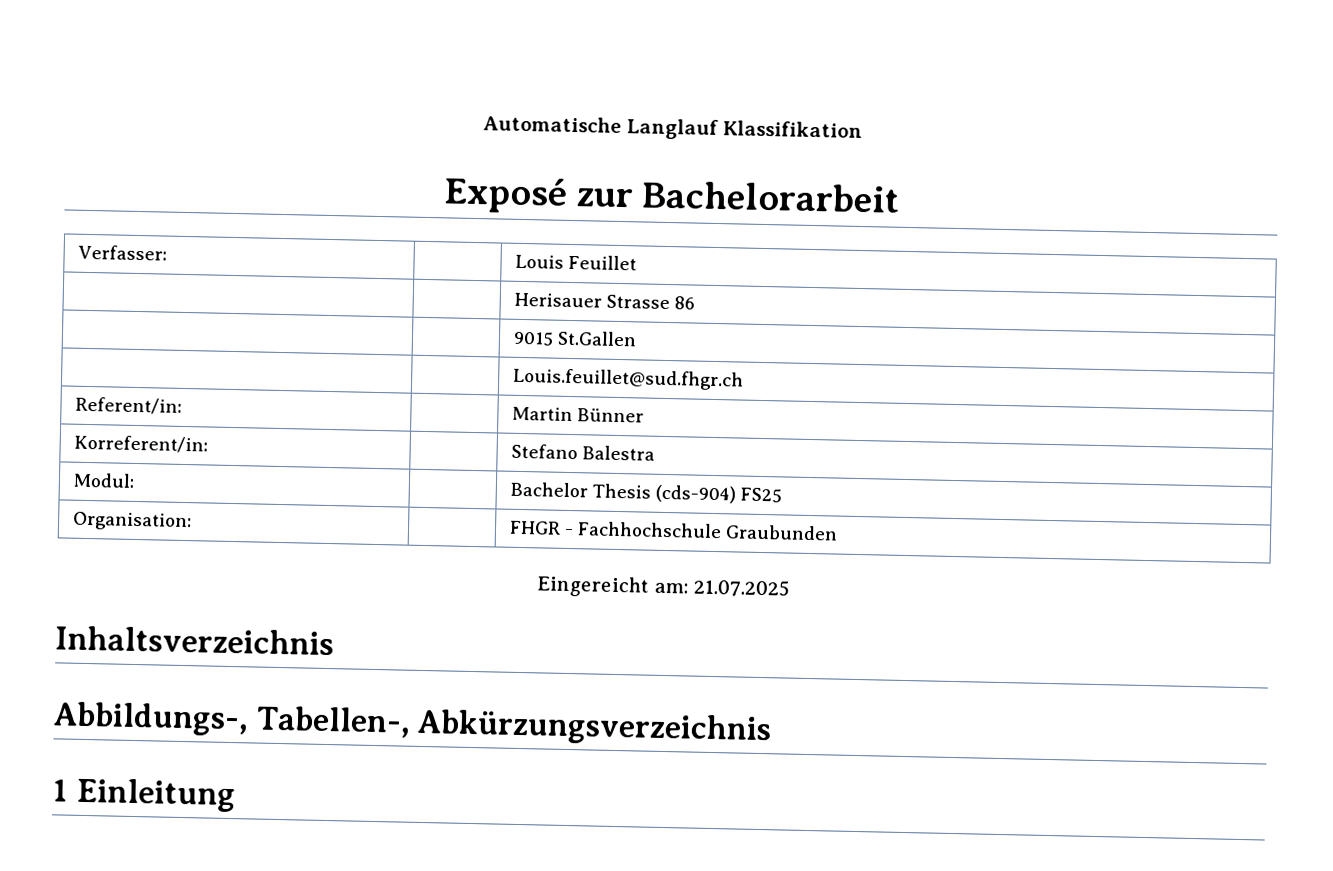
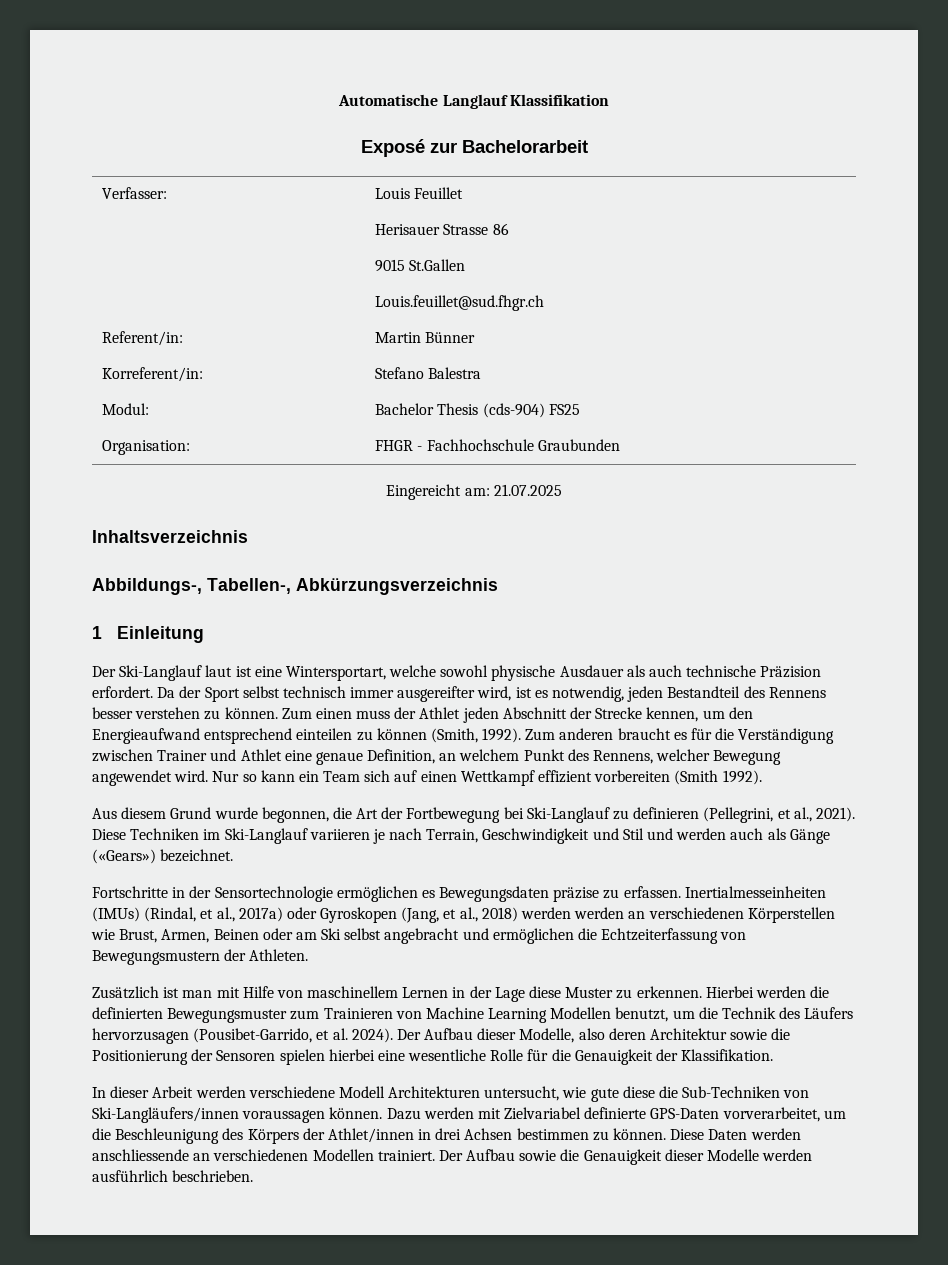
(237, 795) none -> [92,665,822,681] [92,686,826,702] [92,707,753,723] [92,728,835,744] [92,749,782,765] [92,770,762,786] [92,807,855,823] [92,828,830,844] [92,849,234,864] [92,886,826,902] [92,907,835,923] [91,928,747,944] [92,949,309,965] [92,986,830,1002] [92,1007,854,1023] [92,1028,791,1044] [92,1049,774,1065] [92,1086,810,1102] [92,1107,846,1123] [92,1128,801,1144] [92,1149,813,1165] [92,1170,254,1182] // Der Ski-Langlauf laut ist eine Wintersportart, welche sowohl physische Ausdauer als auch technische Präzision erfordert. Da der Sport selbst technisch immer ausgereifter wird, ist es notwendig, jeden Bestandteil des Rennens besser verstehen zu können. Zum einen muss der Athlet jeden Abschnitt der Strecke kennen, um den Energieaufwand entsprechend einteilen zu können (Smith, 1992). Zum anderen braucht es für die Verständigung zwischen Trainer und Athlet eine genaue Definition, an welchem Punkt des Rennens, welcher Bewegung angewendet wird. Nur so kann ein Team sich auf einen Wettkampf effizient vorbereiten (Smith 1992). // Aus diesem Grund wurde begonnen, die Art der Fortbewegung bei Ski-Langlauf zu definieren (Pellegrini, et al., 2021). Diese Techniken im Ski-Langlauf variieren je nach Terrain, Geschwindigkeit und Stil und werden auch als Gänge («Gears») bezeichnet. // Fortschritte in der Sensortechnologie ermöglichen es Bewegungsdaten präzise zu erfassen. Inertialmesseinheiten (IMUs) (Rindal, et al., 2017a) oder Gyroskopen (Jang, et al., 2018) werden werden an verschiedenen Körperstellen wie Brust, Armen, Beinen oder am Ski selbst angebracht und ermöglichen die Echtzeiterfassung von Bewegungsmustern der Athleten. // Zusätzlich ist man mit Hilfe von maschinellem Lernen in der Lage diese Muster zu erkennen. Hierbei werden die definierten Bewegungsmuster zum Trainieren von Machine Learning Modellen benutzt, um die Technik des Läufers hervorzusagen (Pousibet-Garrido, et al. 2024). Der Aufbau dieser Modelle, also deren Architektur sowie die Positionierung der Sensoren spielen hierbei eine wesentliche Rolle für die Genauigkeit der Klassifikation. // In dieser Arbeit werden verschiedene Modell Architekturen untersucht, wie gute diese die Sub-Techniken von Ski-Langläufers/innen voraussagen können. Dazu werden mit Zielvariabel definierte GPS-Daten vorverarbeitet, um die Beschleunigung des Körpers der Athlet/innen in drei Achsen bestimmen zu können. Diese Daten werden anschliessende an verschiedenen Modellen trainiert. Der Aufbau sowie die Genauigkeit dieser Modelle werden ausführlich beschrieben.

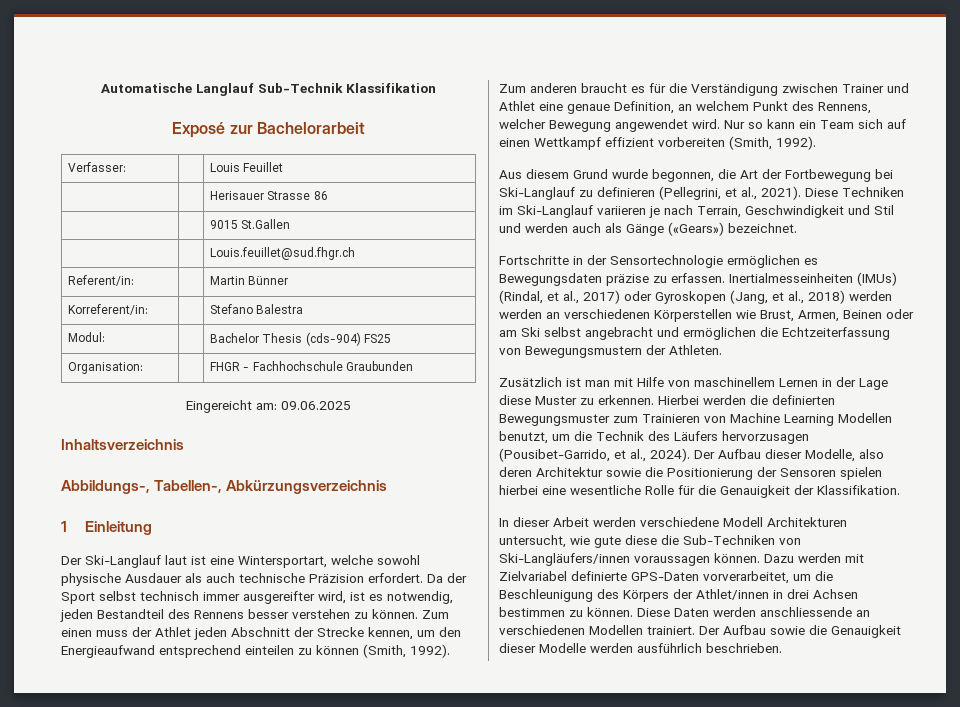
(508, 101) none -> [258,83,343,93] Sub-Technik
[493,484,562,496] 21.07.2025 -> [281,401,351,410] 09.06.2025
[674,770,719,785] (Smith -> [729,136,772,150] (Smith,
[238,907,283,922] 2017a) -> [583,290,620,304] 2017)
[332,1028,348,1040] al. -> [630,449,646,462] al.,

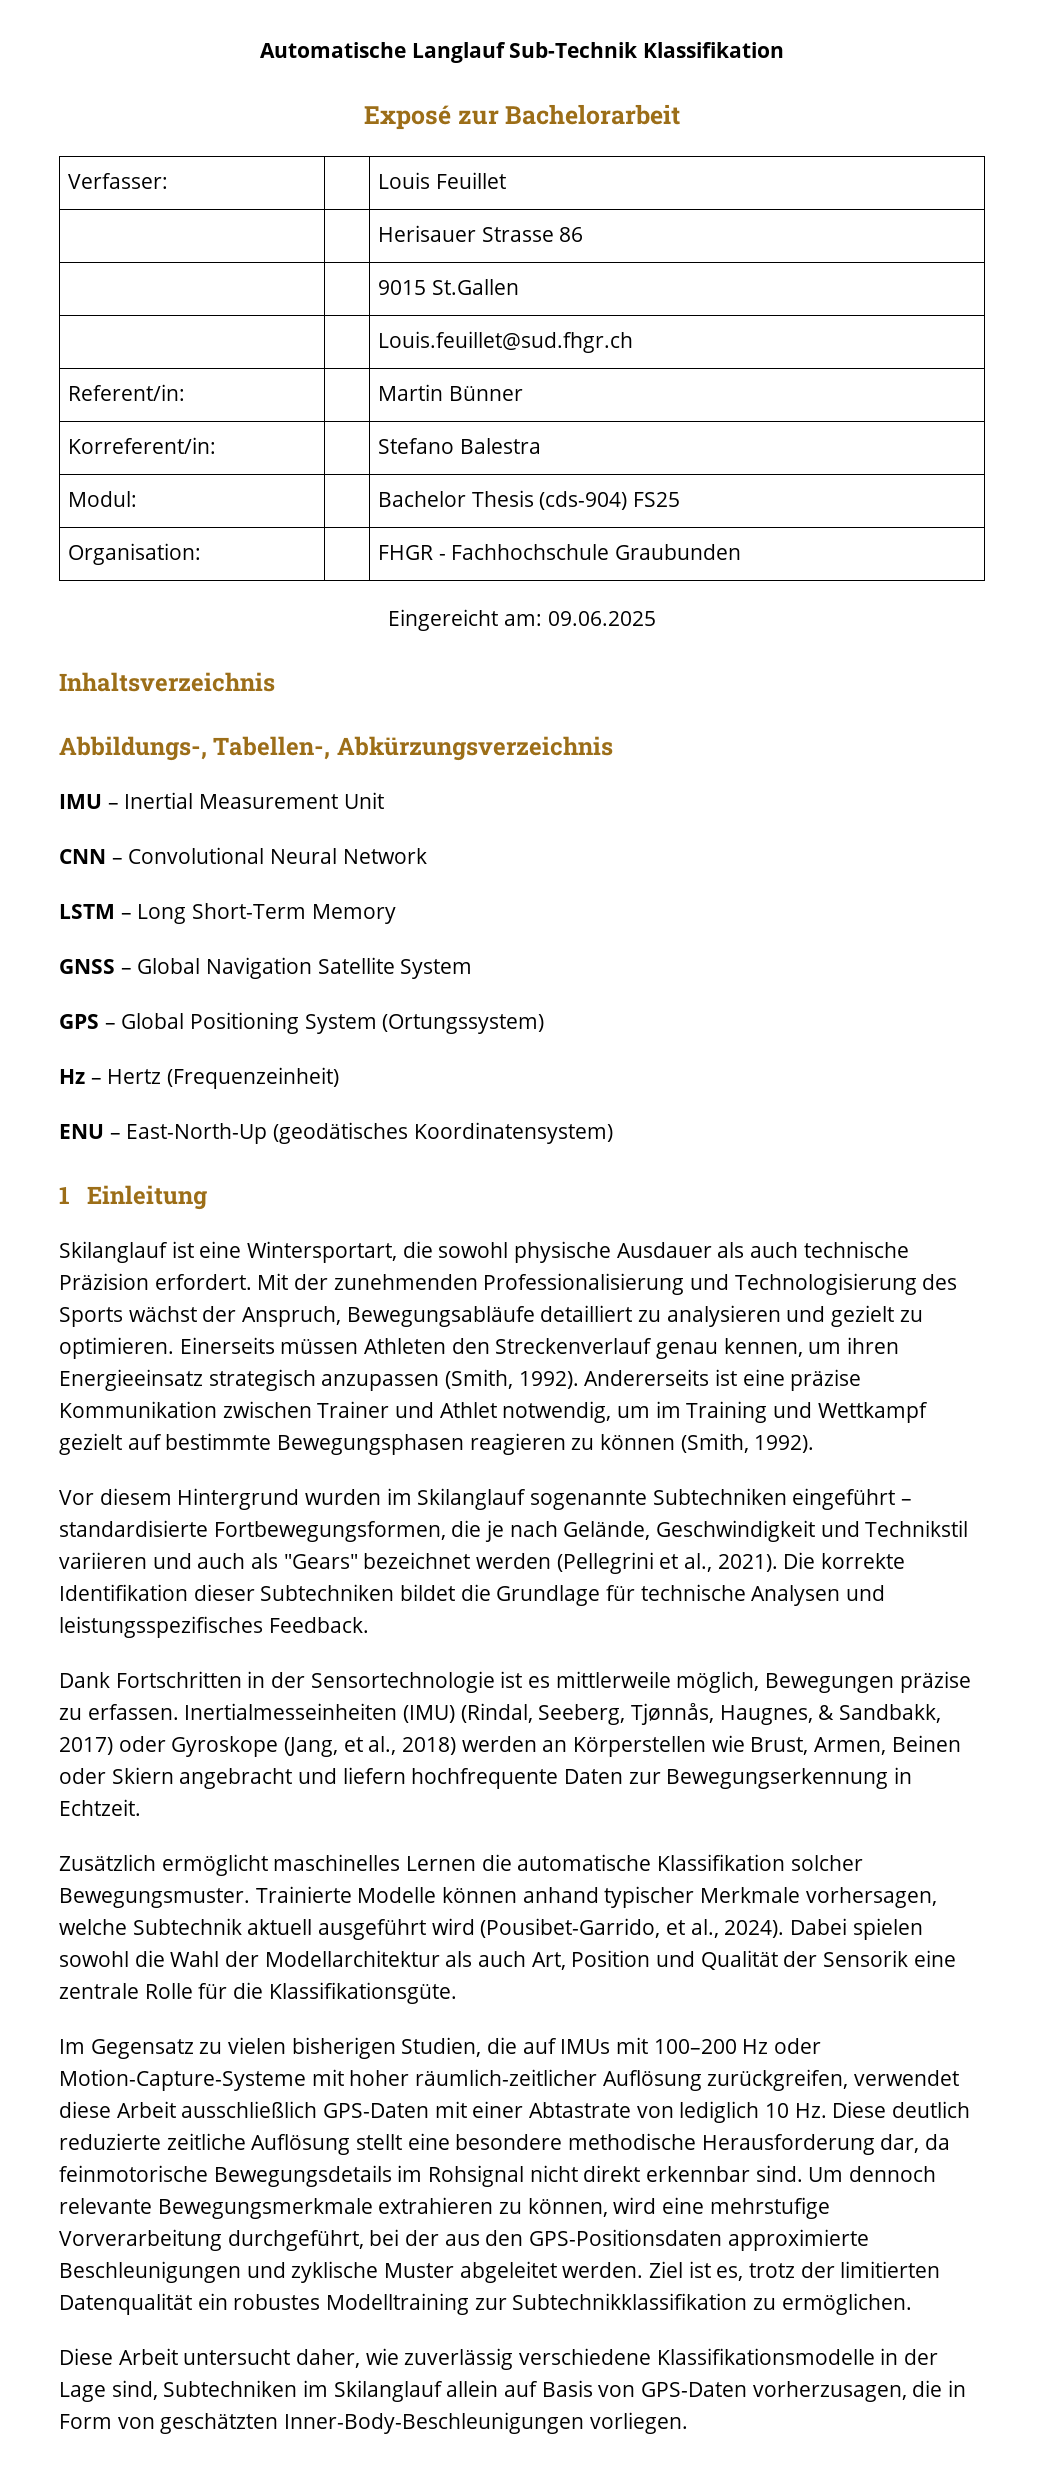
(388, 487) none -> [59,792,384,809] [59,847,427,864] [59,903,396,924] [59,957,473,979] [59,1012,545,1034] [59,1067,340,1089] [59,1122,613,1144] // IMU – Inertial Measurement Unit // CNN – Convolutional Neural Network // LSTM – Long Short-Term Memory // GNSS – Global Navigation Satellite System // GPS – Global Positioning System (Ortungssystem) // Hz – Hertz (Frequenzeinheit) // ENU – East-North-Up (geodätisches Koordinatensystem)
[61,555,187,568] Der Ski-Langlauf laut -> [59,1241,168,1263] Skilanglauf
[331,555,373,565] welche -> [402,1241,433,1258] die
[427,573,467,583] [61,591,453,604] [60,609,449,622] [61,627,461,640] [61,644,450,658] [499,83,909,96] [499,101,871,114] [499,119,906,132] [499,136,816,150] [499,169,893,182] [499,186,904,200] [499,205,894,218] [499,222,797,236] [499,255,818,268] [499,272,897,286] [499,290,579,304] Da der Sport selbst technisch immer ausgereifter wird, ist es notwendig, jeden Bestandteil des Rennens besser verstehen zu können. Zum einen muss der Athlet jeden Abschnitt der Strecke kennen, um den Energieaufwand entsprechend einteilen zu können (Smith, 1992). Zum anderen braucht es für die Verständigung zwischen Trainer und Athlet eine genaue Definition, an welchem Punkt des Rennens, welcher Bewegung angewendet wird. Nur so kann ein Team sich auf einen Wettkampf effizient vorbereiten (Smith, 1992). // Aus diesem Grund wurde begonnen, die Art der Fortbewegung bei Ski-Langlauf zu definieren (Pellegrini, et al., 2021). Diese Techniken im Ski-Langlauf variieren je nach Terrain, Geschwindigkeit und Stil und werden auch als Gänge («Gears») bezeichnet. // Fortschritte in der Sensortechnologie ermöglichen es Bewegungsdaten präzise zu erfassen. Inertialmesseinheiten (IMUs) (Rindal, et al., -> [257,1273,958,1295] [59,1305,923,1327] [59,1337,900,1359] [59,1369,862,1391] [59,1401,928,1423] [59,1433,815,1455] [59,1488,913,1510] [59,1520,969,1542] [59,1552,906,1574] [59,1584,886,1606] [59,1616,369,1638] [59,1671,971,1693] [59,1703,942,1725] Mit der zunehmenden Professionalisierung und Technologisierung des Sports wächst der Anspruch, Bewegungsabläufe detailliert zu analysieren und gezielt zu optimieren. Einerseits müssen Athleten den Streckenverlauf genau kennen, um ihren Energieeinsatz strategisch anzupassen (Smith, 1992). Andererseits ist eine präzise Kommunikation zwischen Trainer und Athlet notwendig, um im Training und Wettkampf gezielt auf bestimmte Bewegungsphasen reagieren zu können (Smith, 1992). // Vor diesem Hintergrund wurden im Skilanglauf sogenannte Subtechniken eingeführt – standardisierte Fortbewegungsformen, die je nach Gelände, Geschwindigkeit und Technikstil variieren und auch als "Gears" bezeichnet werden (Pellegrini et al., 2021). Die korrekte Identifikation dieser Subtechniken bildet die Grundlage für technische Analysen und leistungsspezifisches Feedback. // Dank Fortschritten in der Sensortechnologie ist es mittlerweile möglich, Bewegungen präzise zu erfassen. Inertialmesseinheiten (IMU) (Rindal, Seeberg, Tjønnås, Haugnes, & Sandbakk,
[655,291,726,304] Gyroskopen -> [171,1736,279,1757] Gyroskope
[499,309,650,319] werden an verschiedenen -> [542,1740,568,1752] an
[499,327,890,340] [499,345,722,358] [499,377,888,390] [499,395,835,405] [499,413,892,426] [499,431,809,444] [499,448,884,462] [499,467,882,480] [499,485,900,498] [499,517,847,527] [499,535,801,548] [499,553,864,566] [499,571,833,584] [499,589,858,602] [499,607,870,617] [499,625,901,638] [499,643,782,653] am Ski selbst angebracht und ermöglichen die Echtzeiterfassung von Bewegungsmustern der Athleten. // Zusätzlich ist man mit Hilfe von maschinellem Lernen in der Lage diese Muster zu erkennen. Hierbei werden die definierten Bewegungsmuster zum Trainieren von Machine Learning Modellen benutzt, um die Technik des Läufers hervorzusagen (Pousibet-Garrido, et al., 2024). Der Aufbau dieser Modelle, also deren Architektur sowie die Positionierung der Sensoren spielen hierbei eine wesentliche Rolle für die Genauigkeit der Klassifikation. // In dieser Arbeit werden verschiedene Modell Architekturen untersucht, wie gute diese die Sub-Techniken von Ski-Langläufers/innen voraussagen können. Dazu werden mit Zielvariabel definierte GPS-Daten vorverarbeitet, um die Beschleunigung des Körpers der Athlet/innen in drei Achsen bestimmen zu können. Diese Daten werden anschliessende an verschiedenen Modellen trainiert. Der Aufbau sowie die Genauigkeit dieser Modelle werden ausführlich beschrieben. -> [111,1767,913,1789] [59,1799,141,1816] [59,1854,863,1876] [59,1886,937,1908] [59,1918,923,1940] [59,1950,956,1970] [59,1982,457,2004] [59,2037,822,2059] [59,2069,960,2091] [59,2101,971,2123] [59,2133,951,2155] [59,2165,937,2187] [59,2197,830,2219] [59,2229,869,2251] [59,2261,941,2283] [59,2293,912,2315] [59,2348,939,2370] [59,2380,967,2402] [59,2412,688,2434] Skiern angebracht und liefern hochfrequente Daten zur Bewegungserkennung in Echtzeit. // Zusätzlich ermöglicht maschinelles Lernen die automatische Klassifikation solcher Bewegungsmuster. Trainierte Modelle können anhand typischer Merkmale vorhersagen, welche Subtechnik aktuell ausgeführt wird (Pousibet-Garrido, et al., 2024). Dabei spielen sowohl die Wahl der Modellarchitektur als auch Art, Position und Qualität der Sensorik eine zentrale Rolle für die Klassifikationsgüte. // Im Gegensatz zu vielen bisherigen Studien, die auf IMUs mit 100–200 Hz oder Motion-Capture-Systeme mit hoher räumlich-zeitlicher Auflösung zurückgreifen, verwendet diese Arbeit ausschließlich GPS-Daten mit einer Abtastrate von lediglich 10 Hz. Diese deutlich reduzierte zeitliche Auflösung stellt eine besondere methodische Herausforderung dar, da feinmotorische Bewegungsdetails im Rohsignal nicht direkt erkennbar sind. Um dennoch relevante Bewegungsmerkmale extrahieren zu können, wird eine mehrstufige Vorverarbeitung durchgeführt, bei der aus den GPS-Positionsdaten approximierte Beschleunigungen und zyklische Muster abgeleitet werden. Ziel ist es, trotz der limitierten Datenqualität ein robustes Modelltraining zur Subtechnikklassifikation zu ermöglichen. // Diese Arbeit untersucht daher, wie zuverlässig verschiedene Klassifikationsmodelle in der Lage sind, Subtechniken im Skilanglauf allein auf Basis von GPS-Daten vorherzusagen, die in Form von geschätzten Inner-Body-Beschleunigungen vorliegen.

